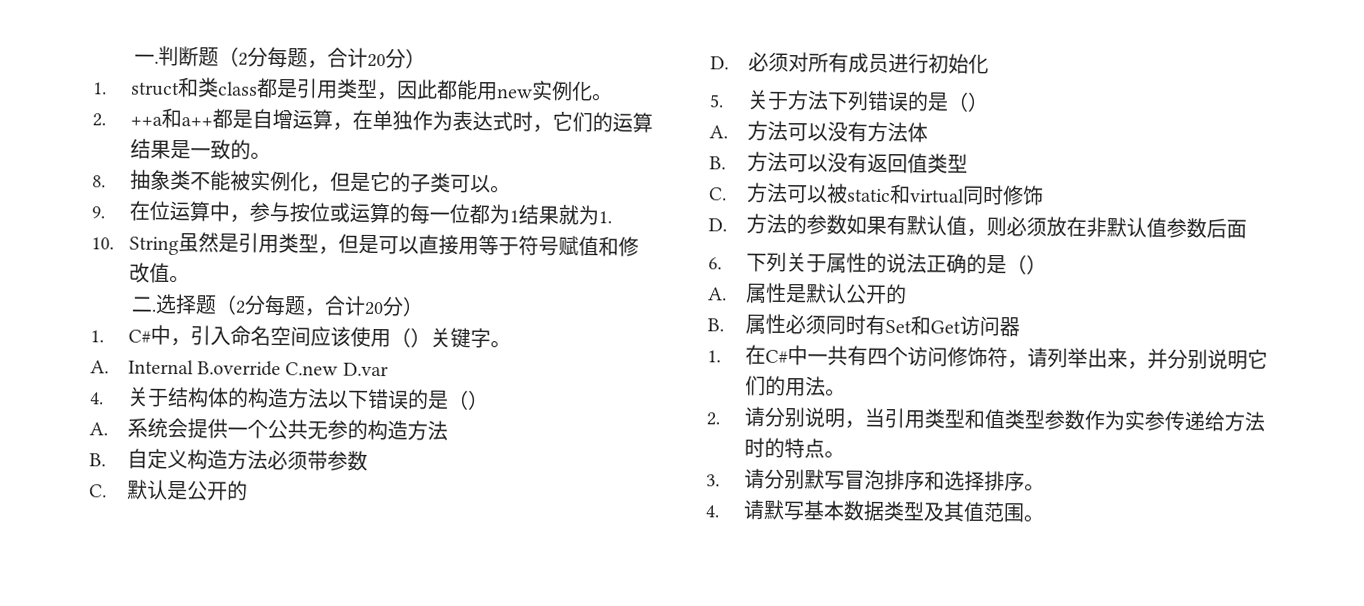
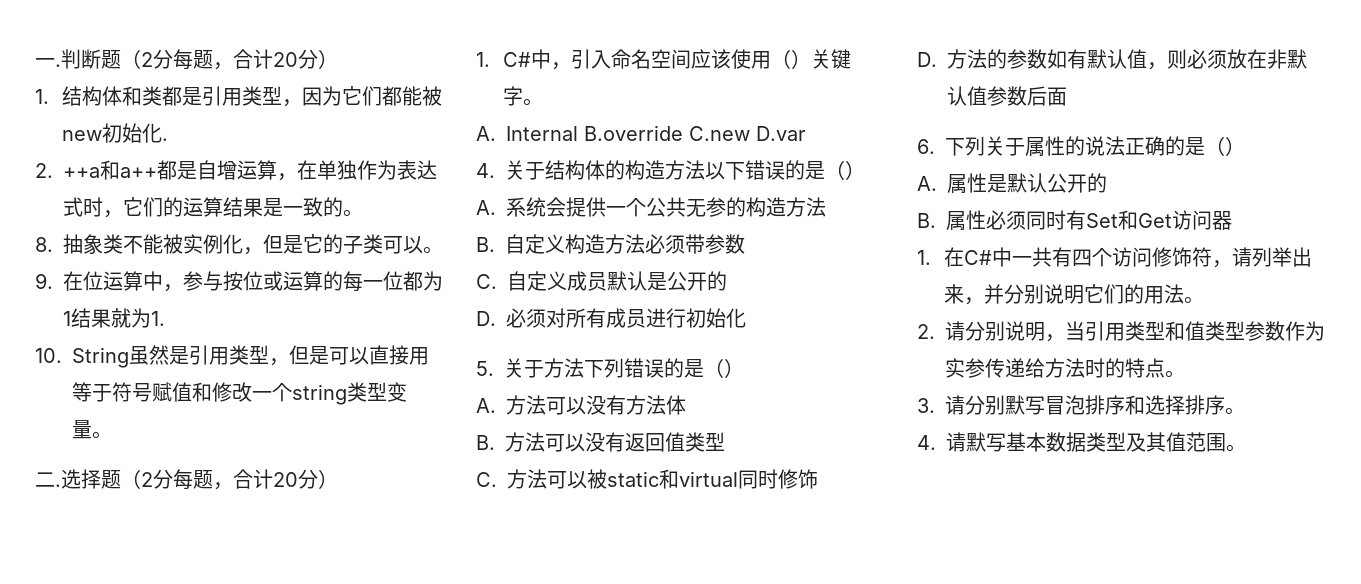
[130,77,258,98] struct和类class -> [62,86,163,106] 结构体和类
[415,79,613,102] 此都能用new实例化。 -> [322,86,443,106] [62,123,169,143] 为它们都能被new初始化.
[148,262,170,283] 值 -> [252,382,407,405] [72,420,92,439] 一个string类型变量
(107, 491) none -> [507,271,607,291] 自定义成员
[865,215,887,235] 果 -> (1067, 59) none

